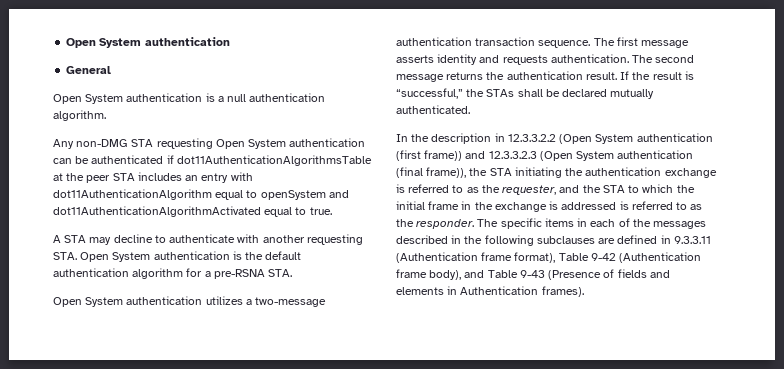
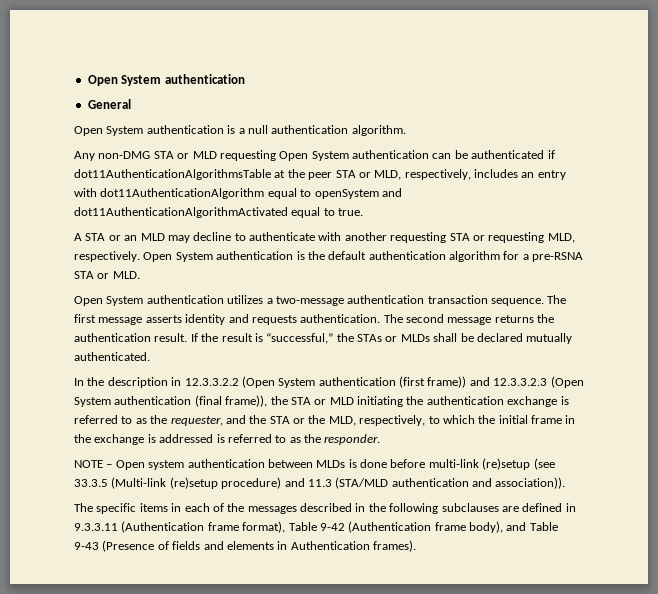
(154, 143) none -> [177,151,217,159] or MLD
(135, 177) none -> [358,169,471,180] or MLD, respectively,
(87, 239) none -> [108,233,165,241] or an MLD
[53,252,77,260] STA. -> [449,232,575,243] [74,251,140,262] STA or requesting MLD, respectively.
[268,269,293,277] STA. -> [74,271,140,279] STA or MLD.
(515, 93) none -> [385,334,430,342] or MLDs
(512, 172) none -> [314,397,354,405] or MLD
(625, 189) none -> [293,415,426,426] or the MLD, respectively,
(475, 224) none -> [74,458,555,470] [74,477,566,489] // NOTE – Open system authentication between MLDs is done before multi-link (re)setup (see 33.3.5 (Multi-link (re)setup procedure) and 11.3 (STA/MLD authentication and association)). //

